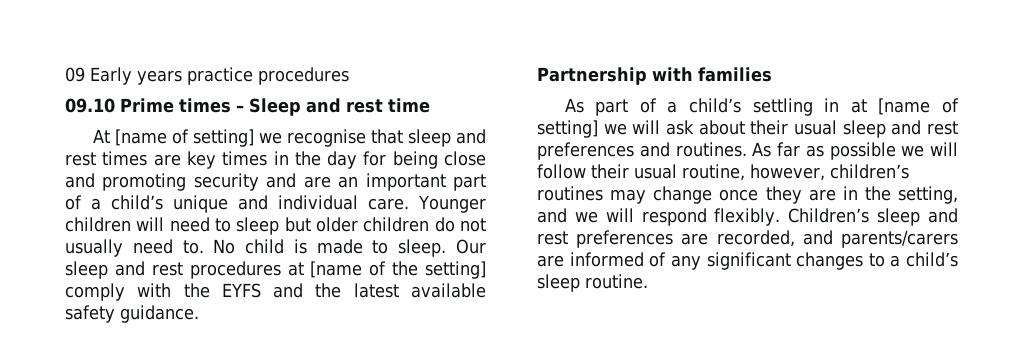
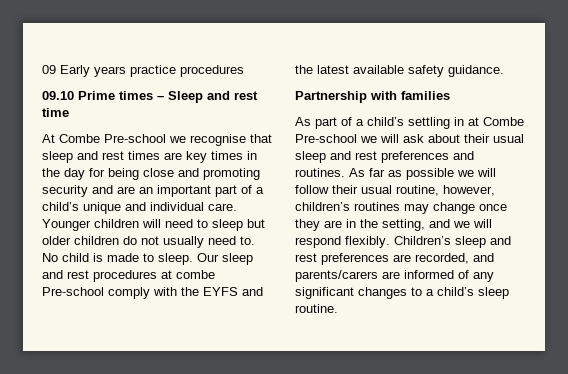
[114,129,254,147] [name of setting] -> [59,134,166,143] Combe Pre-school
[310,261,486,279] [name of the setting] -> [176,270,215,279] [42,287,104,296] combe Pre-school
[878,98,959,115] [537,120,598,138] [name of setting] -> [483,117,524,126] [295,134,357,143] Combe Pre-school

